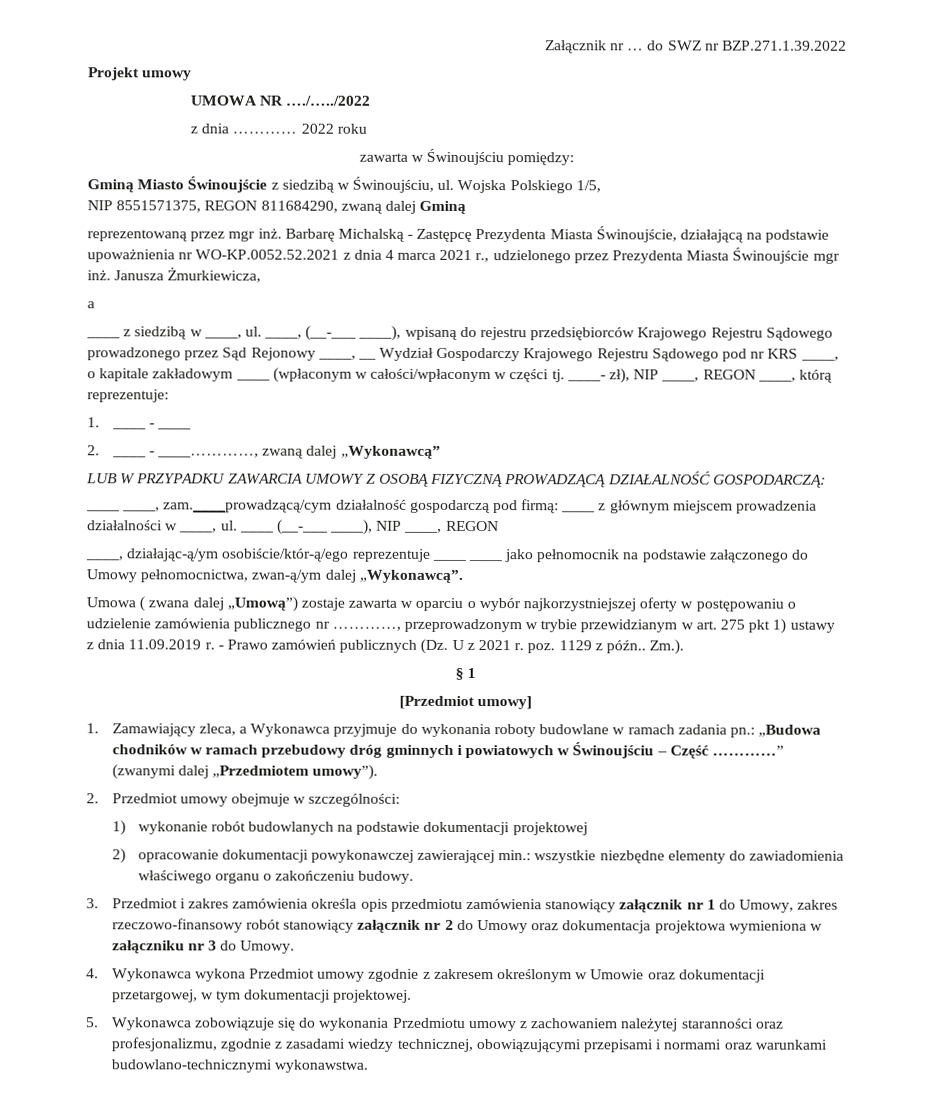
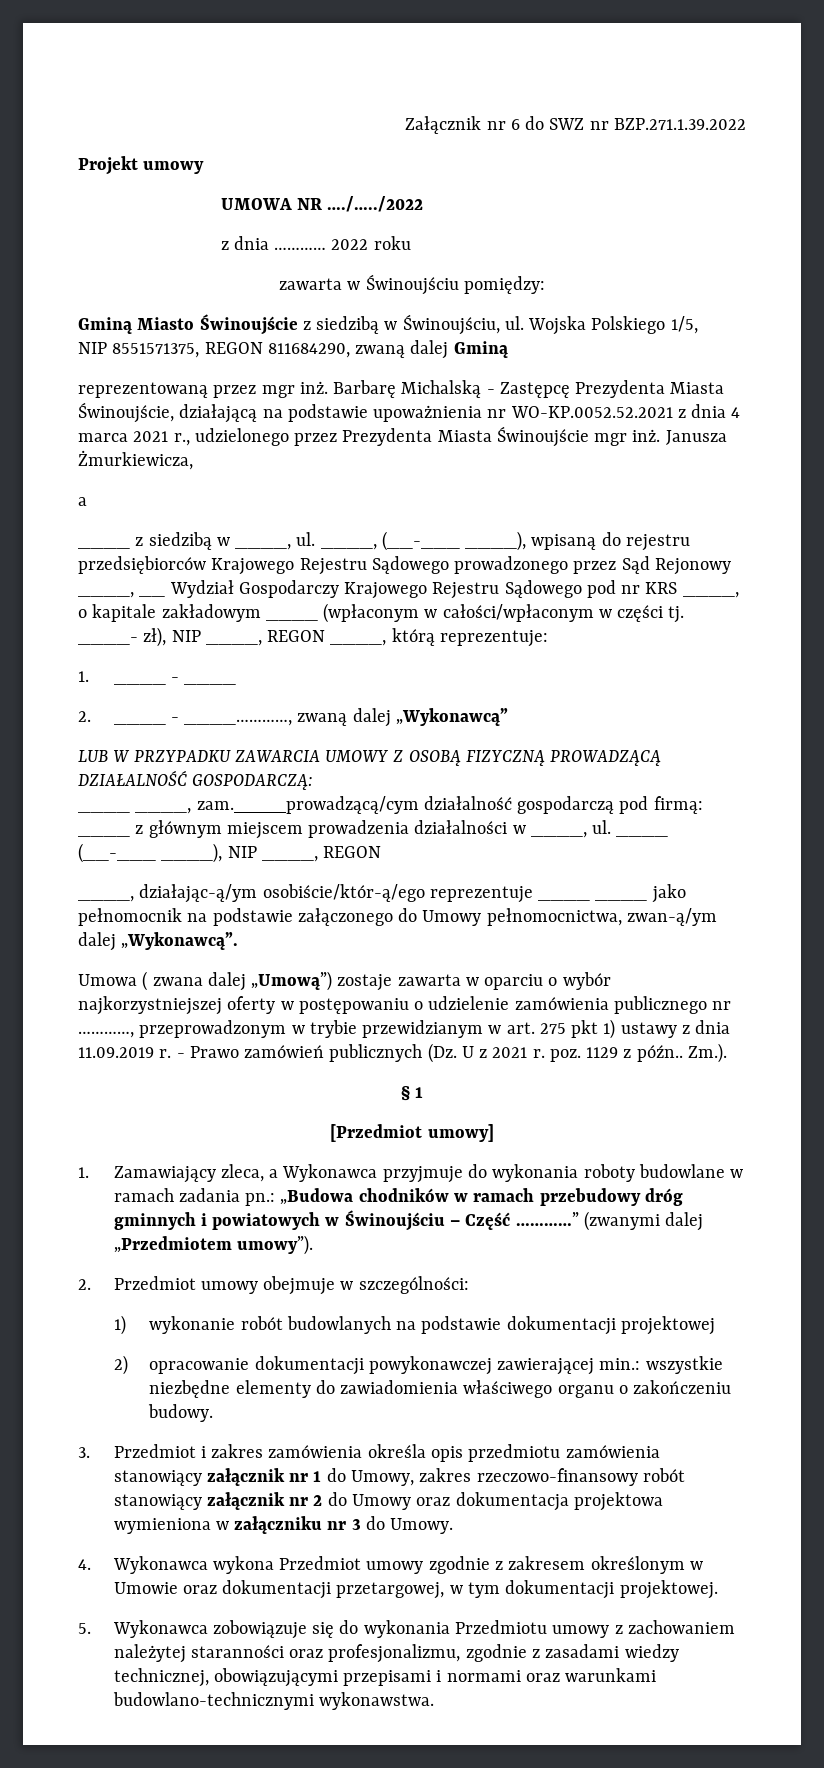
[627,48,645,51] … -> [510,119,520,130] 6

